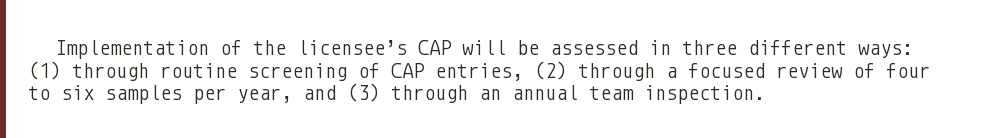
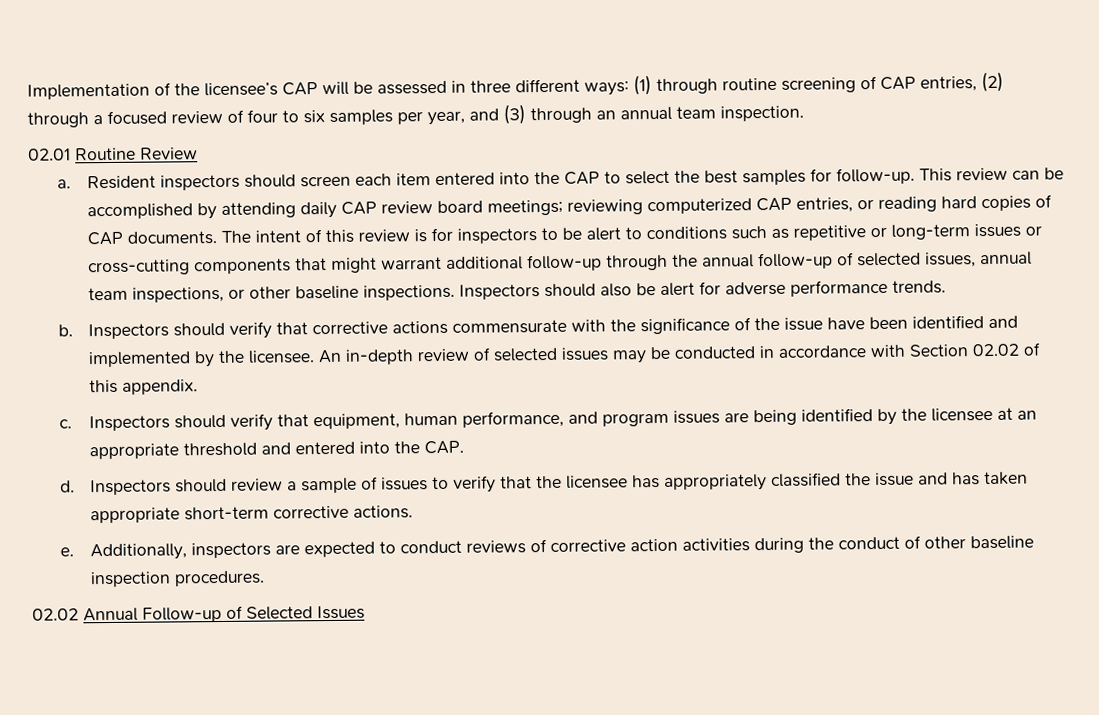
(765, 94) none -> [28,147,198,161] [57,167,1064,191] [86,194,1052,220] [86,223,1042,246] [87,251,1032,276] [87,279,946,303] [58,315,1018,340] [87,342,1041,368] [88,379,198,395] [59,407,1037,432] [88,440,464,460] [60,471,1028,496] [89,505,413,524] [60,535,1034,561] [89,570,265,588] [32,605,365,623] // 02.01 Routine Review // a. Resident inspectors should screen each item entered into the CAP to select the best samples for follow-up. This review can be accomplished by attending daily CAP review board meetings; reviewing computerized CAP entries, or reading hard copies of CAP documents. The intent of this review is for inspectors to be alert to conditions such as repetitive or long-term issues or cross-cutting components that might warrant additional follow-up through the annual follow-up of selected issues, annual team inspections, or other baseline inspections. Inspectors should also be alert for adverse performance trends. // b. Inspectors should verify that corrective actions commensurate with the significance of the issue have been identified and implemented by the licensee. An in-depth review of selected issues may be conducted in accordance with Section 02.02 of this appendix. // c. Inspectors should verify that equipment, human performance, and program issues are being identified by the licensee at an appropriate threshold and entered into the CAP. // d. Inspectors should review a sample of issues to verify that the licensee has appropriately classified the issue and has taken appropriate short-term corrective actions. // e. Additionally, inspectors are expected to conduct reviews of corrective action activities during the conduct of other baseline inspection procedures. // 02.02 Annual Follow-up of Selected Issues

